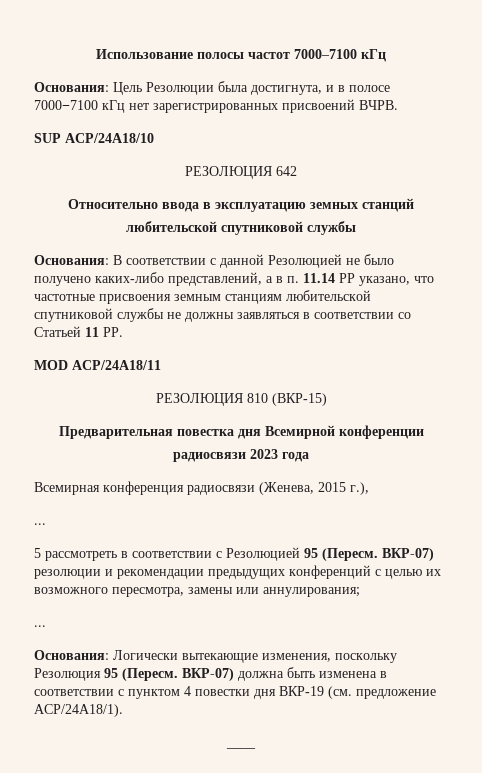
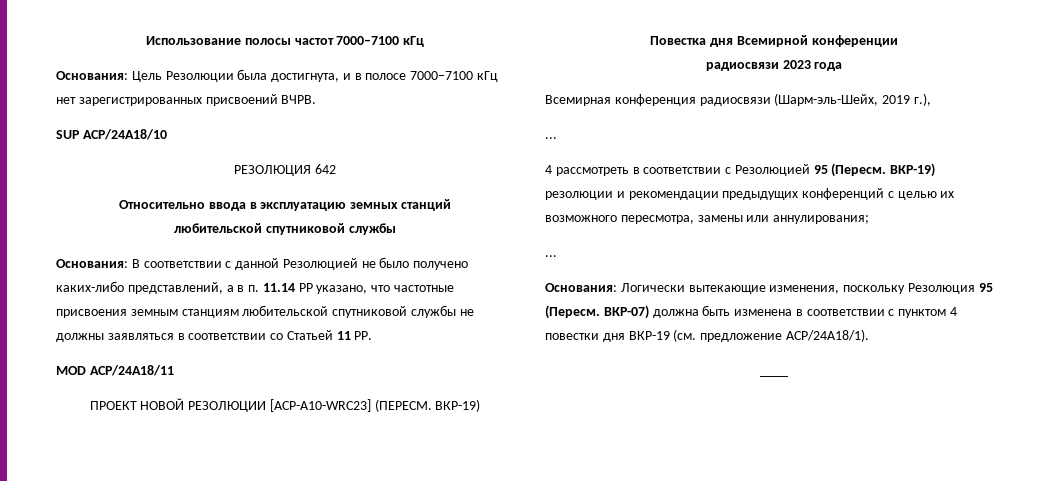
[155,393,327,406] [58,426,234,439] РЕЗОЛЮЦИЯ 810 (ВКР-15) // Предварительная повестка -> [89,398,481,412] [650,36,707,45] ПРОЕКТ НОВОЙ РЕЗОЛЮЦИИ [ACP-A10-WRC23] (ПЕРЕСМ. ВКР-19) // Повестка
[259,482,346,495] (Женева, 2015 -> [774,93,911,106] (Шарм-эль-Шейх, 2019
[34,548,41,558] 5 -> [545,165,552,174] 4
[382,548,434,561] ВКР-07) -> [890,163,936,177] ВКР-19)

